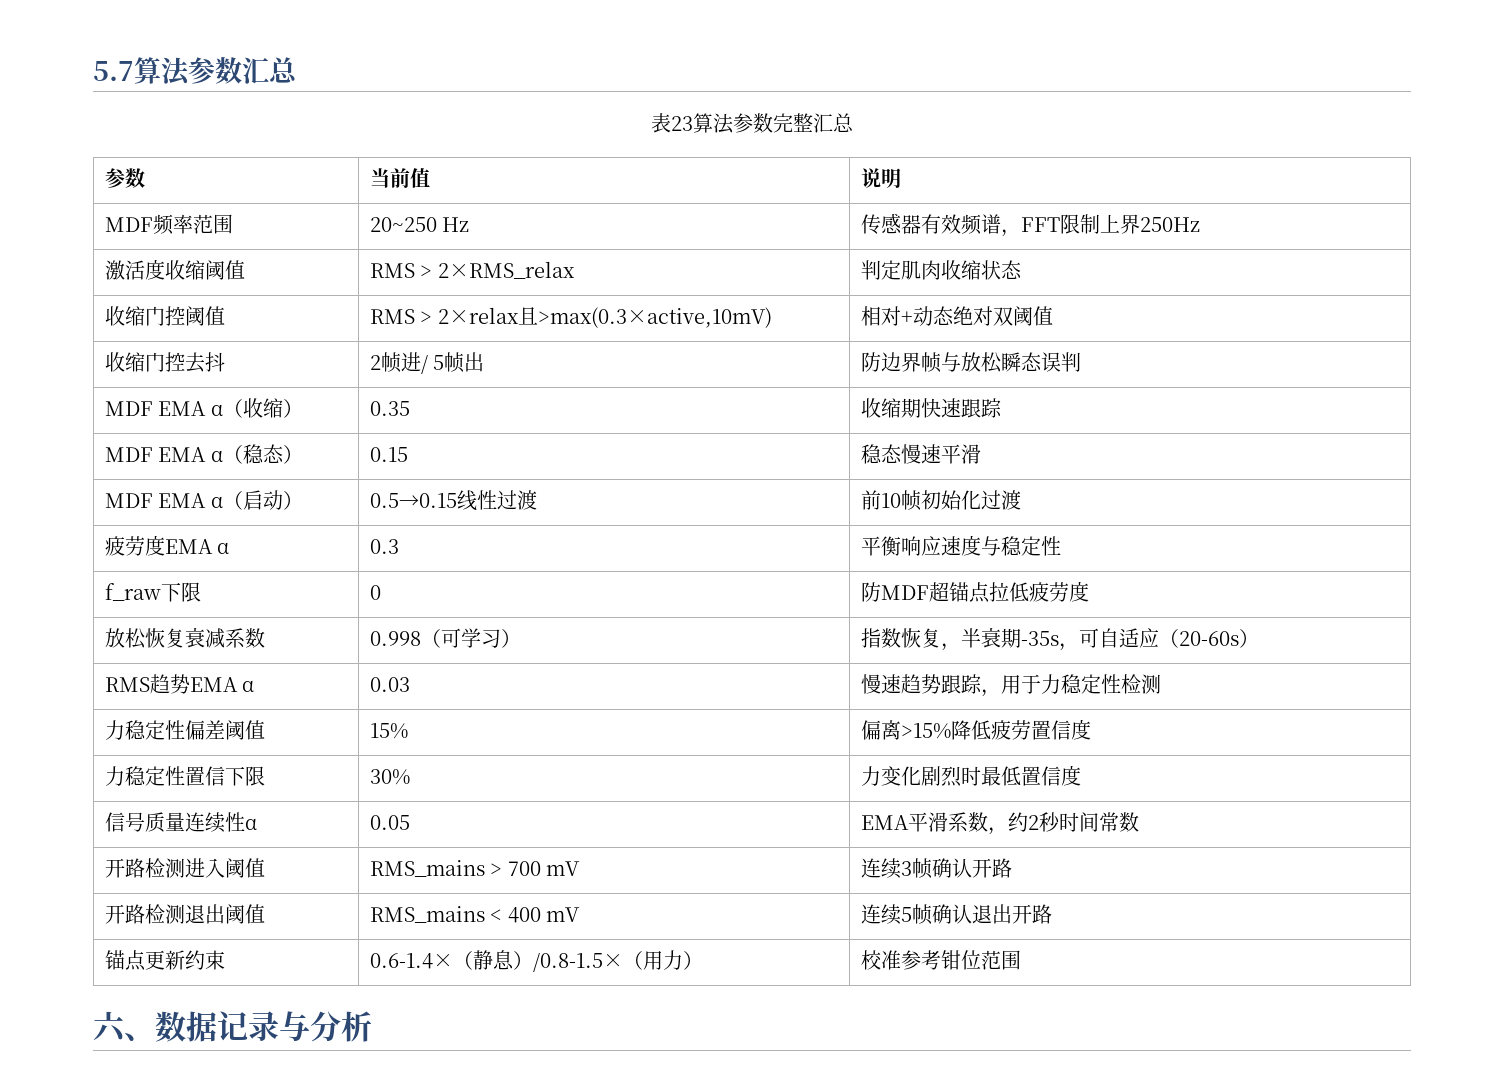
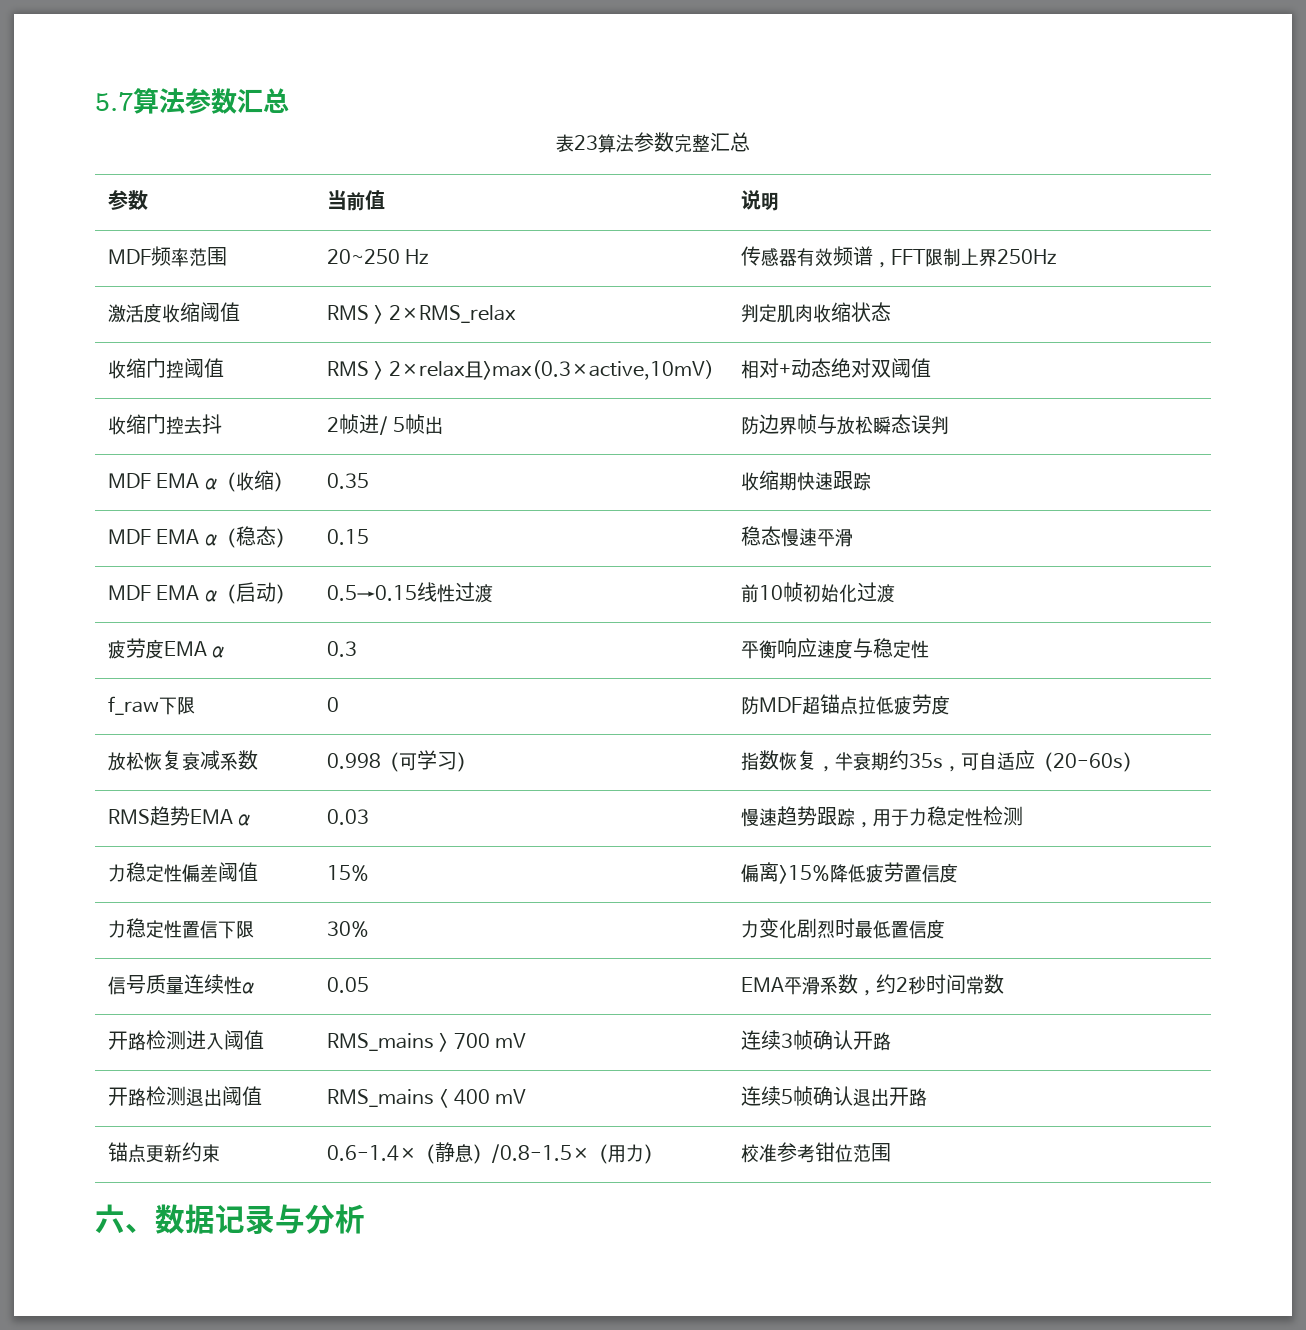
[1020,631,1059,646] -35s -> [888,750,943,770] 约35s

